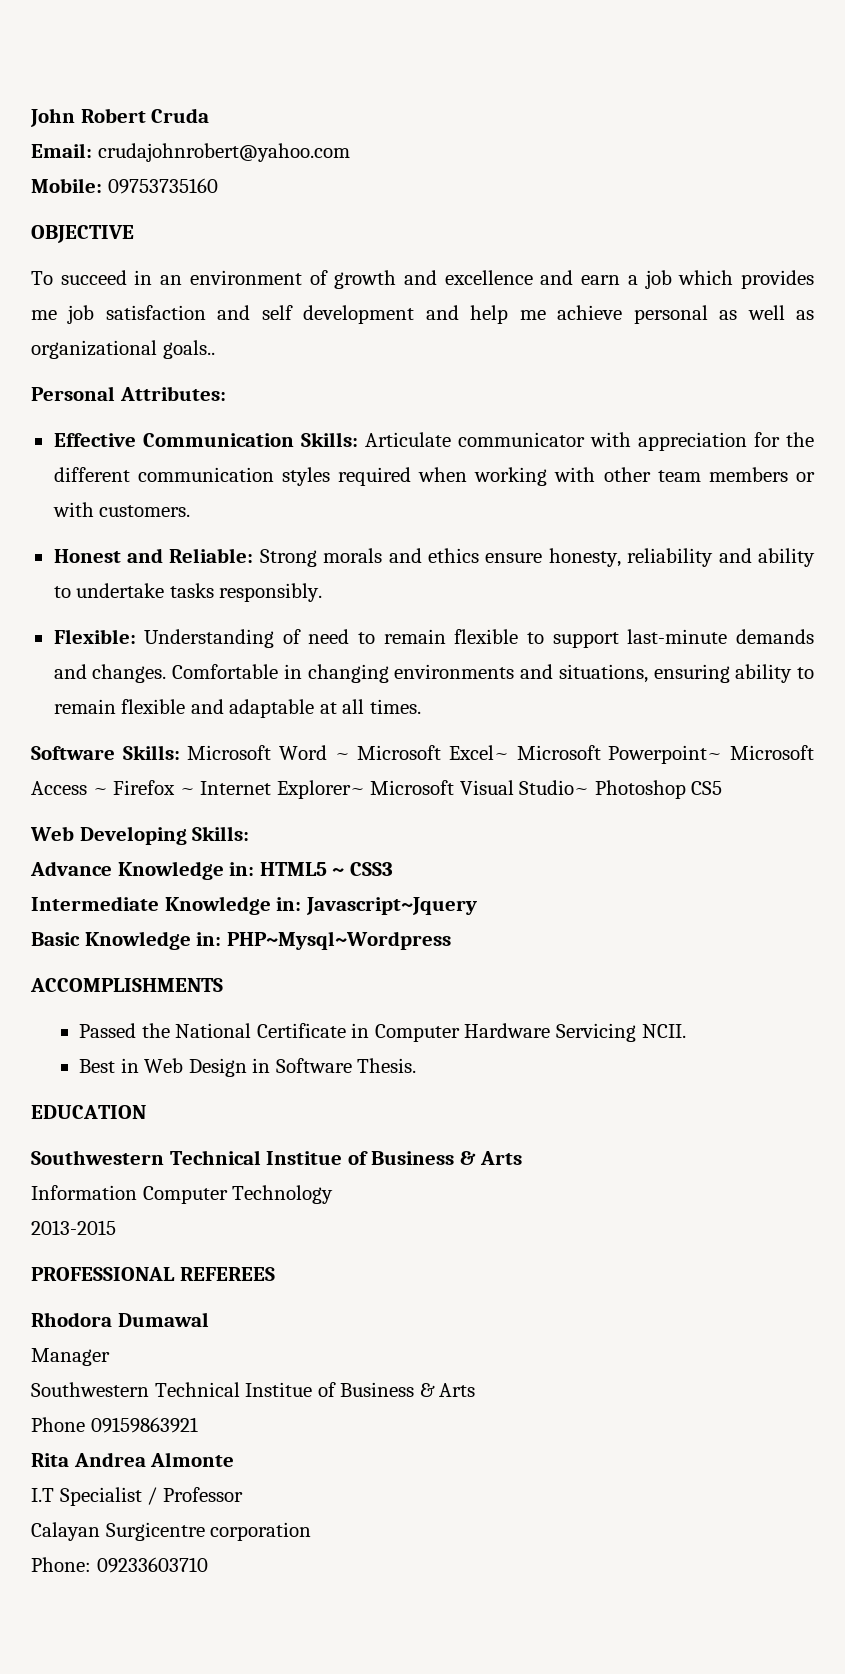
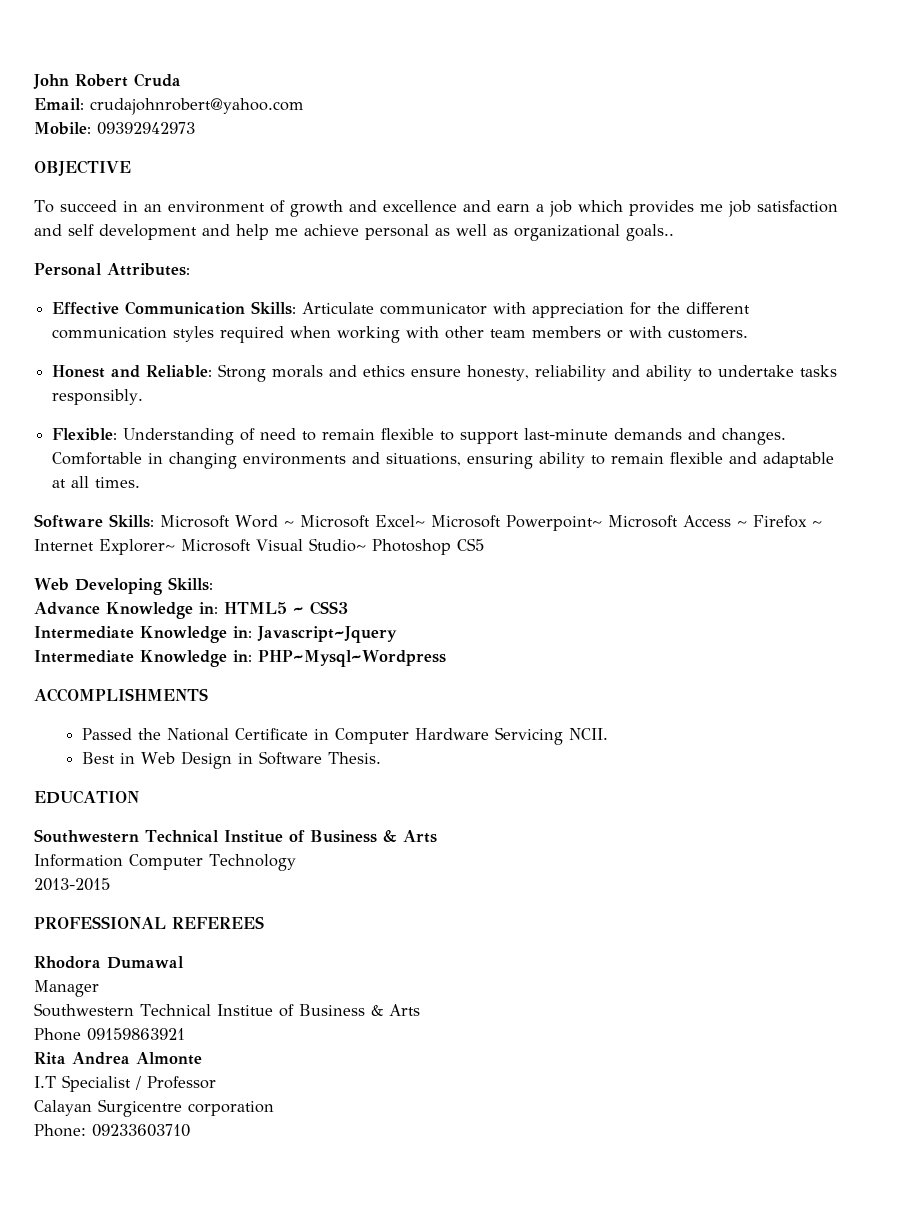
[107,178,218,194] 09753735160 -> [97,122,195,135] 09392942973
[31,932,80,946] Basic -> [34,650,134,663] Intermediate

